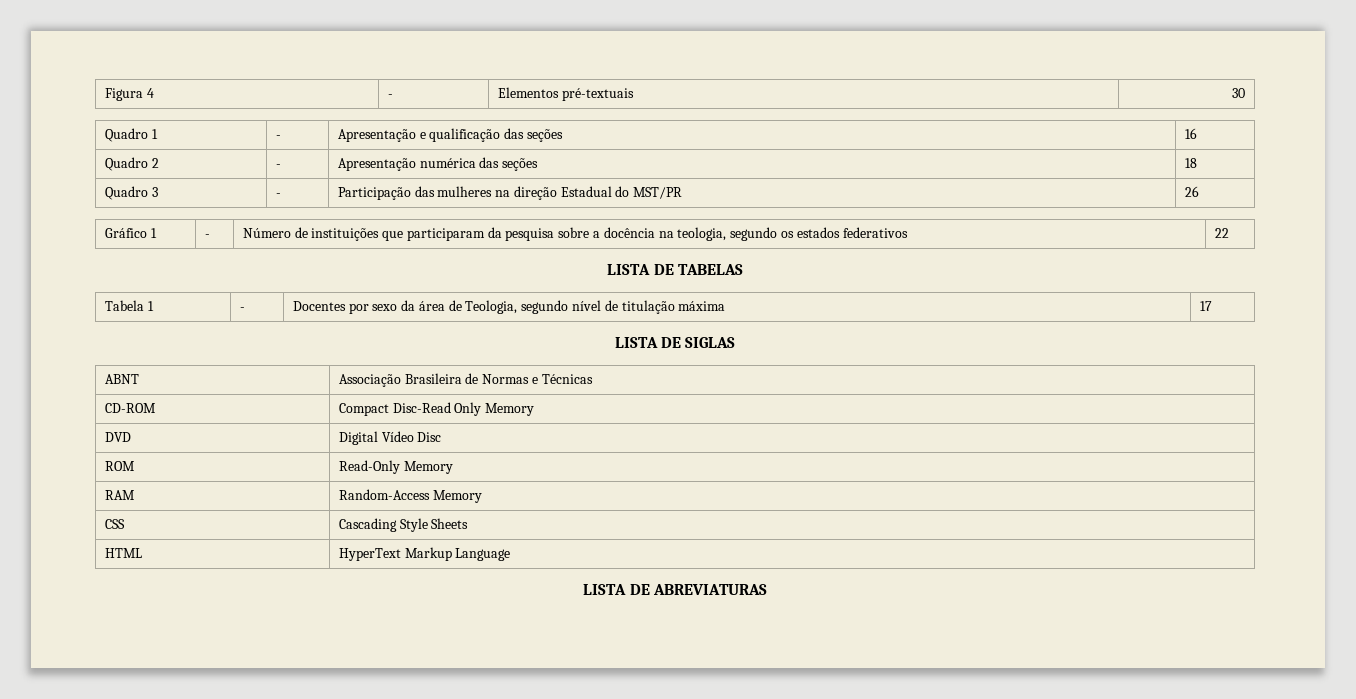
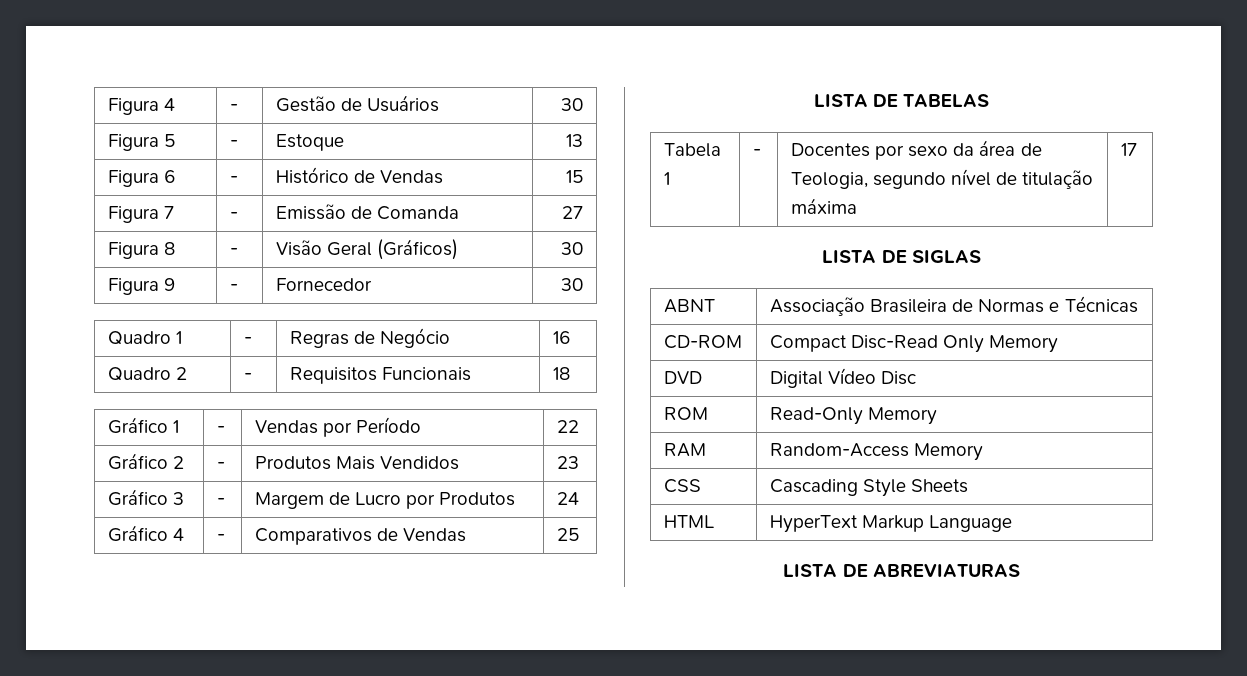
[497,87,634,101] Elementos pré-textuais -> [275,95,440,112] [561,98,584,111] [107,134,176,151] [229,140,238,147] [275,134,344,151] [566,134,584,147] [107,170,176,187] [229,176,238,183] [275,167,444,184] [566,170,584,183] [107,206,175,223] [229,212,238,219] [275,204,460,220] [562,206,584,219] [107,242,176,259] [229,248,238,255] [275,239,459,260] [561,242,584,255] [107,278,176,295] [229,284,238,291] [275,278,372,291] Gestão de Usuários | 30 // Figura 5 | - | Estoque | 13 // Figura 6 | - | Histórico de Vendas | 15 // Figura 7 | - | Emissão de Comanda | 27 // Figura 8 | - | Visão Geral (Gráficos) | 30 // Figura 9 | - | Fornecedor
[337,128,563,142] Apresentação e qualificação das seções -> [289,328,451,348] Regras de Negócio
[337,157,539,171] [1184,158,1197,168] [104,186,158,200] [275,193,281,197] [337,186,683,200] [1184,186,1199,197] [104,228,157,238] [204,234,210,238] [242,227,908,241] [1214,228,1229,238] Apresentação numérica das seções | 18 // Quadro 3 | - | Participação das mulheres na direção Estadual do MST/PR | 26 // Gráfico 1 | - | Número de instituições que participaram da pesquisa sobre a docência na teologia, segundo os estados federativos | 22 -> [289,367,472,384] [552,367,570,380] [107,417,180,434] [216,426,225,433] [254,417,422,437] [556,420,579,433] [107,453,185,470] [216,462,225,469] [254,456,460,470] [556,456,579,469] [107,489,185,506] [216,498,225,505] [254,492,516,509] [556,492,579,505] [107,525,185,542] [216,534,225,541] [254,528,467,545] [556,528,579,541] Requisitos Funcionais | 18 // Gráfico 1 | - | Vendas por Período | 22 // Gráfico 2 | - | Produtos Mais Vendidos | 23 // Gráfico 3 | - | Margem de Lucro por Produtos | 24 // Gráfico 4 | - | Comparativos de Vendas | 25

